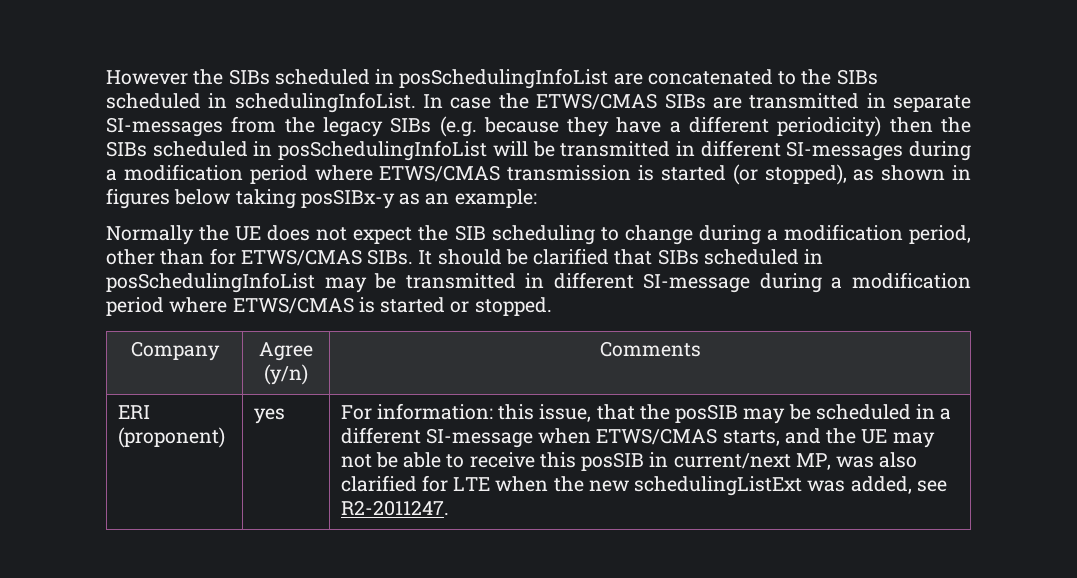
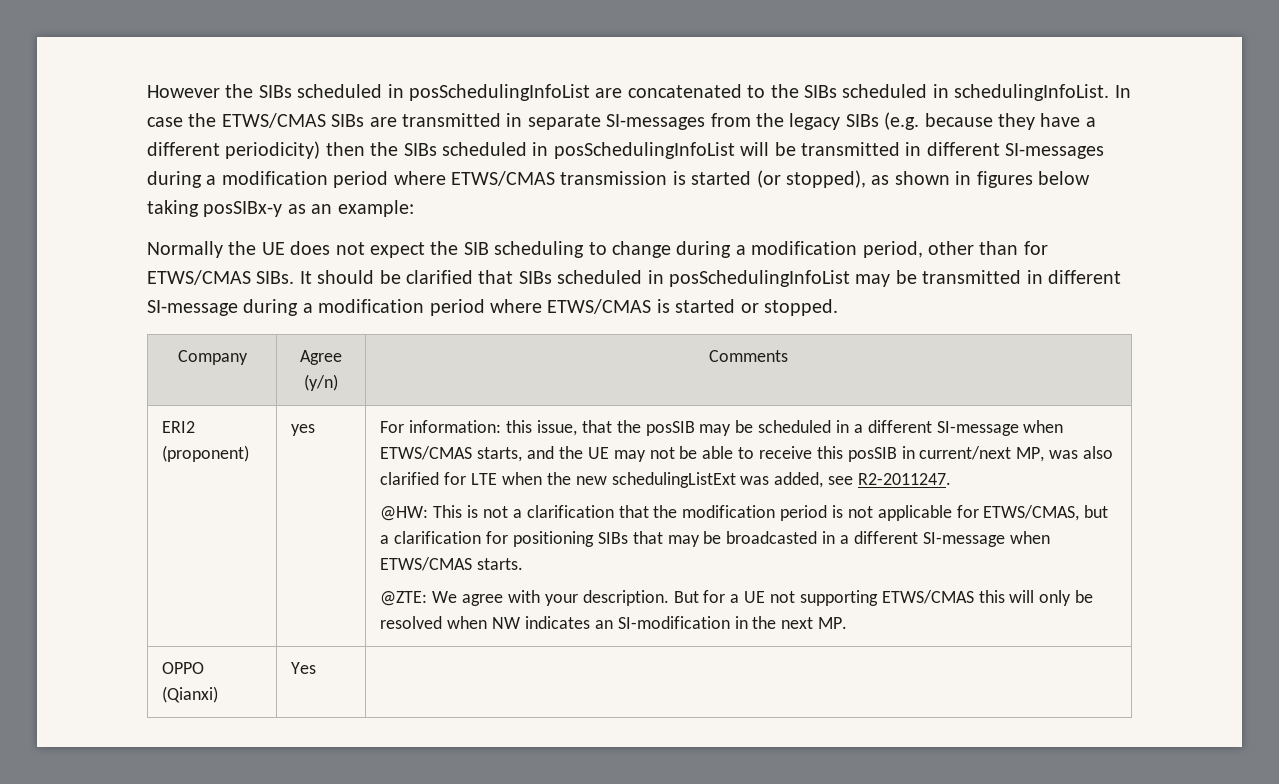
[117,405,150,419] ERI -> [162,421,196,433] ERI2
(449, 508) none -> [380,505,1109,521] [380,531,1050,547] [380,557,524,571] [380,590,1094,606] [380,616,848,629] [162,662,205,674] [162,686,219,703] [291,662,317,674] // @HW: This is not a clarification that the modification period is not applicable for ETWS/CMAS, but a clarification for positioning SIBs that may be broadcasted in a different SI-message when ETWS/CMAS starts. // @ZTE: We agree with your description. But for a UE not supporting ETWS/CMAS this will only be resolved when NW indicates an SI-modification in the next MP. // OPPO (Qianxi) | Yes |

